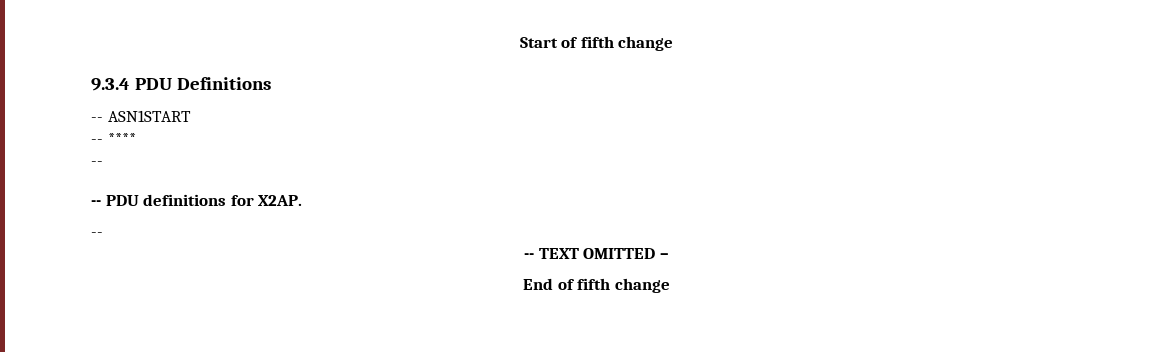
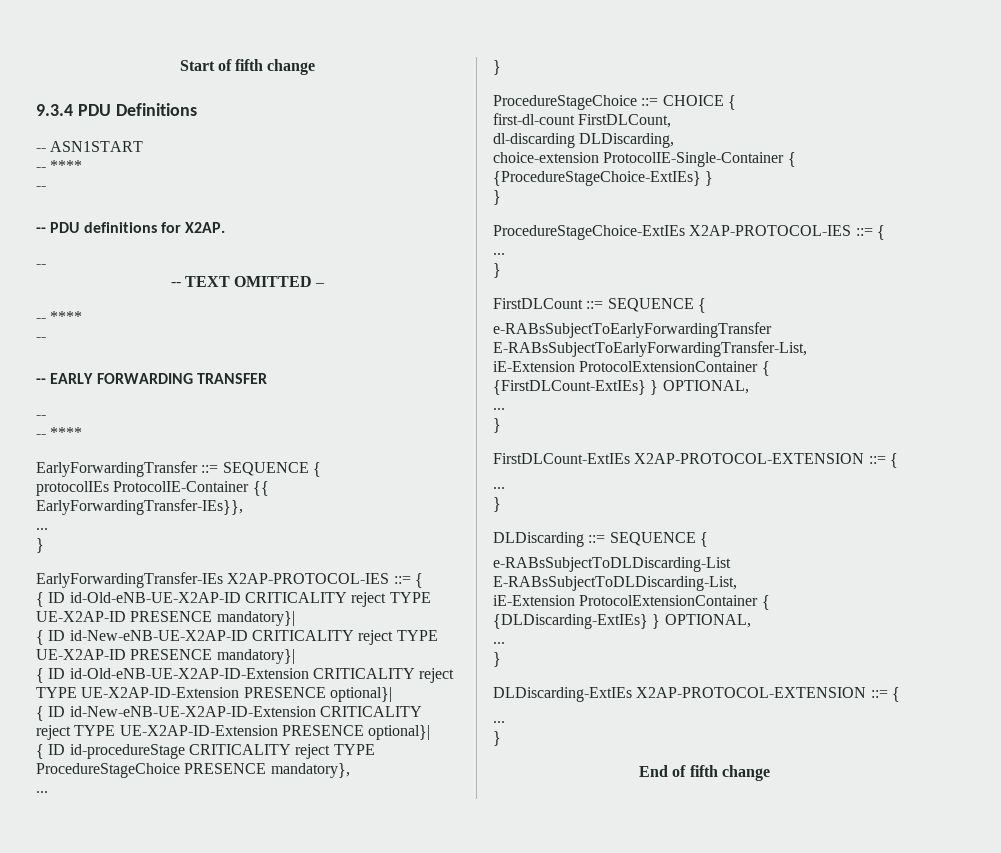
(669, 256) none -> [36,311,83,322] [36,337,46,341] [36,373,267,384] [36,415,46,419] [36,427,83,438] [36,461,321,477] [36,481,269,496] [36,499,243,515] [36,528,48,530] [36,538,44,553] [36,572,423,588] [36,592,431,607] [36,611,295,626] [36,630,438,645] [36,649,295,664] [36,668,455,683] [36,687,392,702] [36,706,422,721] [36,725,431,740] [36,744,375,759] [36,763,350,778] [36,791,48,793] [493,60,501,75] [493,95,736,110] [493,113,672,128] [493,133,675,148] [493,152,796,167] [493,171,714,186] [493,190,501,205] [493,225,885,240] [493,253,505,255] [493,263,501,278] [493,298,706,313] [493,322,772,338] [493,341,807,357] [493,361,770,376] [493,380,749,395] [493,408,505,410] [493,418,501,433] [493,453,898,468] [493,487,505,489] [493,497,501,512] [493,532,708,547] [493,557,731,572] [493,576,737,591] [493,595,770,610] [493,614,751,629] [493,642,505,644] [493,652,501,667] [493,687,900,702] [493,721,505,723] [493,731,501,746] // -- **** // -- // -- EARLY FORWARDING TRANSFER // -- // -- **** // EarlyForwardingTransfer ::= SEQUENCE { // protocolIEs ProtocolIE-Container {{ EarlyForwardingTransfer-IEs}}, // ... // } // EarlyForwardingTransfer-IEs X2AP-PROTOCOL-IES ::= { // { ID id-Old-eNB-UE-X2AP-ID CRITICALITY reject TYPE UE-X2AP-ID PRESENCE mandatory}| // { ID id-New-eNB-UE-X2AP-ID CRITICALITY reject TYPE UE-X2AP-ID PRESENCE mandatory}| // { ID id-Old-eNB-UE-X2AP-ID-Extension CRITICALITY reject TYPE UE-X2AP-ID-Extension PRESENCE optional}| // { ID id-New-eNB-UE-X2AP-ID-Extension CRITICALITY reject TYPE UE-X2AP-ID-Extension PRESENCE optional}| // { ID id-procedureStage CRITICALITY reject TYPE ProcedureStageChoice PRESENCE mandatory}, // ... // } // ProcedureStageChoice ::= CHOICE { // first-dl-count FirstDLCount, // dl-discarding DLDiscarding, // choice-extension ProtocolIE-Single-Container { {ProcedureStageChoice-ExtIEs} } // } // ProcedureStageChoice-ExtIEs X2AP-PROTOCOL-IES ::= { // ... // } // FirstDLCount ::= SEQUENCE { // e-RABsSubjectToEarlyForwardingTransfer E-RABsSubjectToEarlyForwardingTransfer-List, // iE-Extension ProtocolExtensionContainer { {FirstDLCount-ExtIEs} } OPTIONAL, // ... // } // FirstDLCount-ExtIEs X2AP-PROTOCOL-EXTENSION ::= { // ... // } // DLDiscarding ::= SEQUENCE { // e-RABsSubjectToDLDiscarding-List E-RABsSubjectToDLDiscarding-List, // iE-Extension ProtocolExtensionContainer { {DLDiscarding-ExtIEs} } OPTIONAL, // ... // } // DLDiscarding-ExtIEs X2AP-PROTOCOL-EXTENSION ::= { // ... // }

